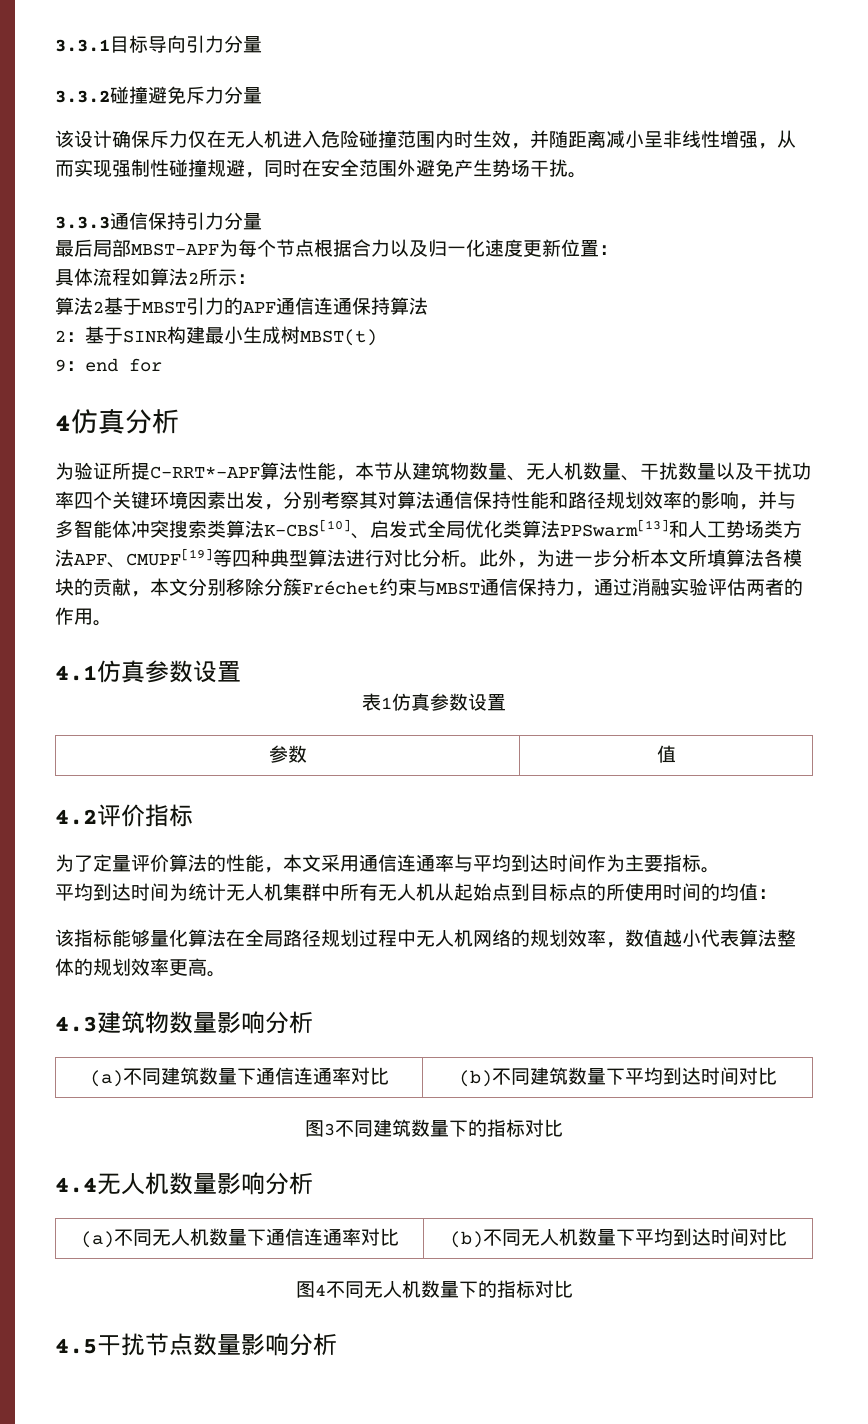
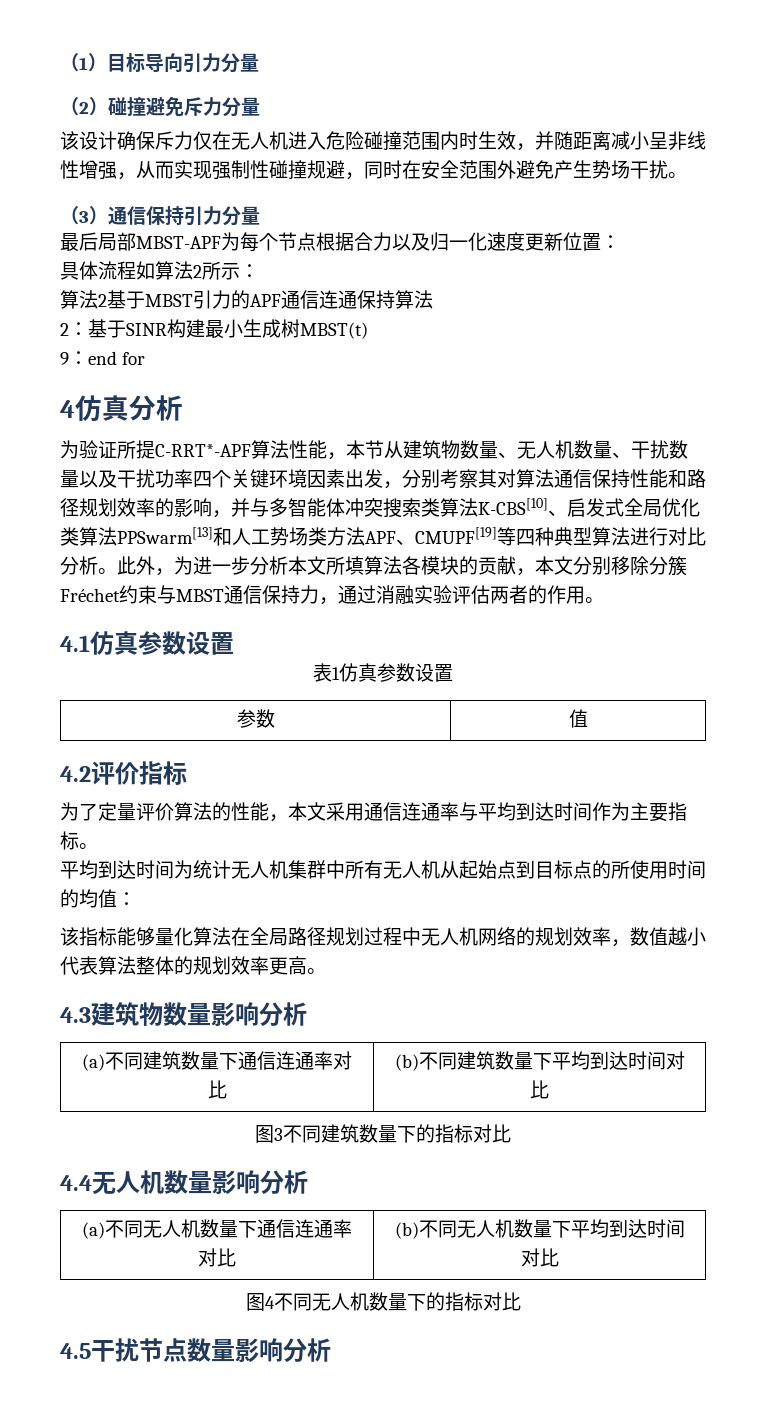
[55,39,110,52] 3.3.1 -> [60,53,107,72] （1）
[55,90,110,103] 3.3.2 -> [60,97,108,116] （2）
[55,216,110,229] 3.3.3 -> [60,206,108,225] （3）

